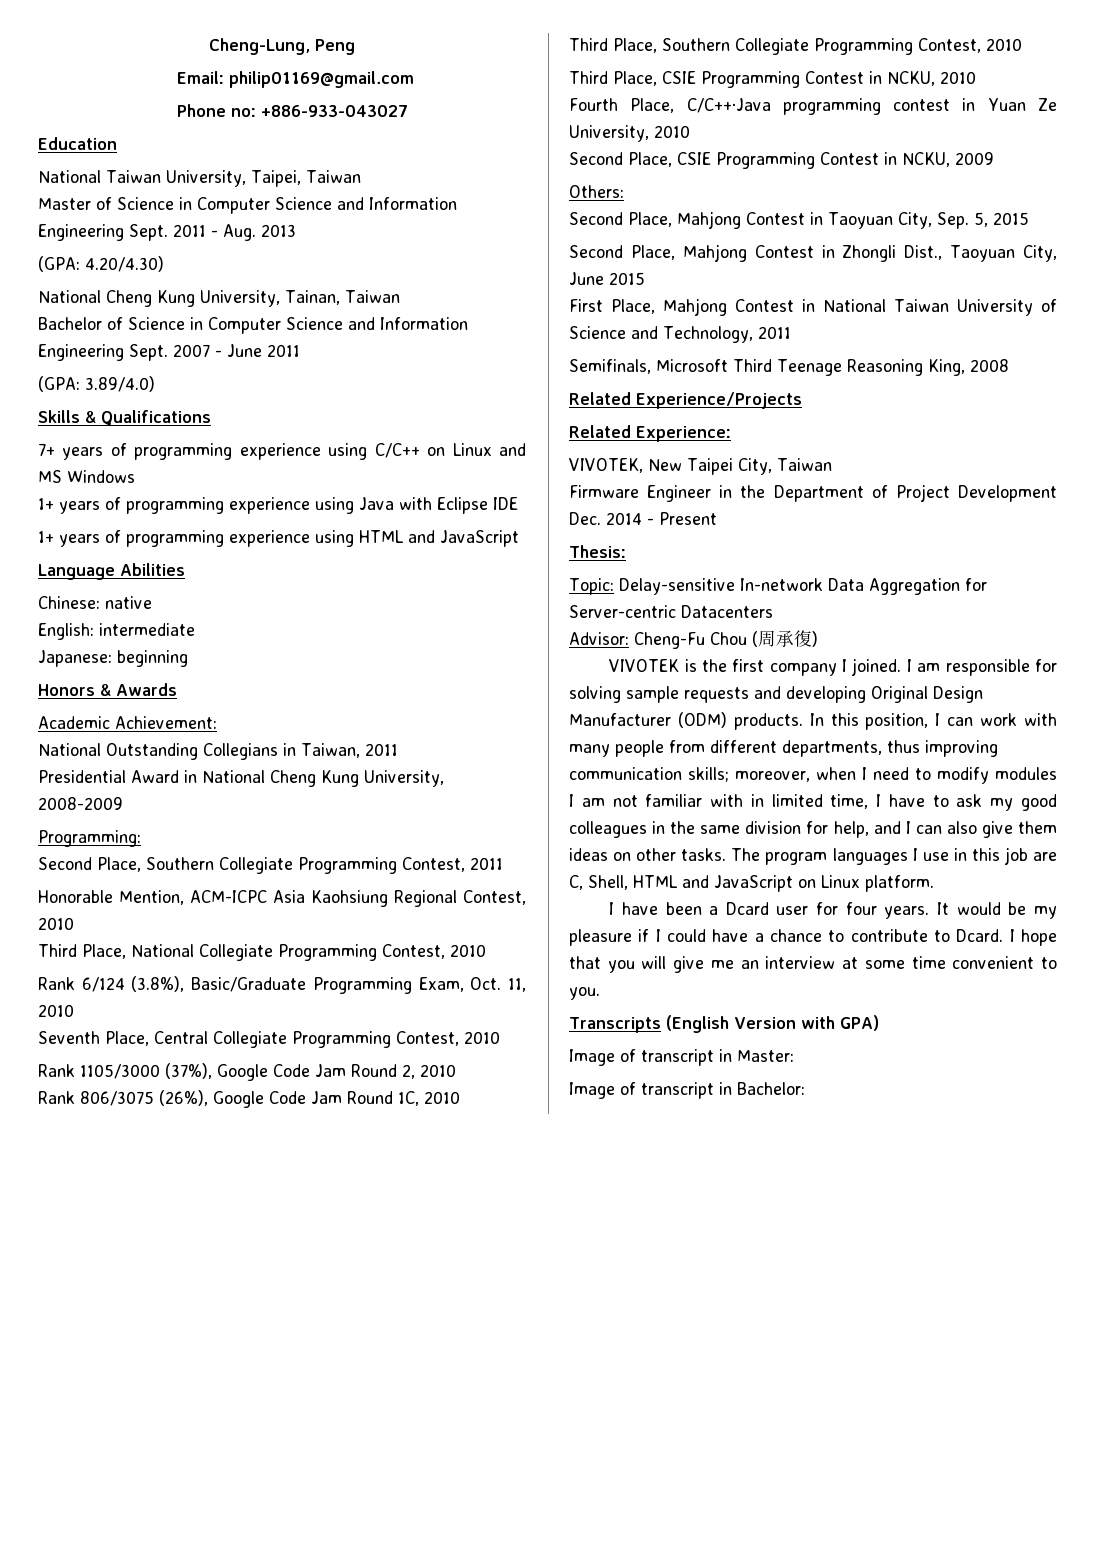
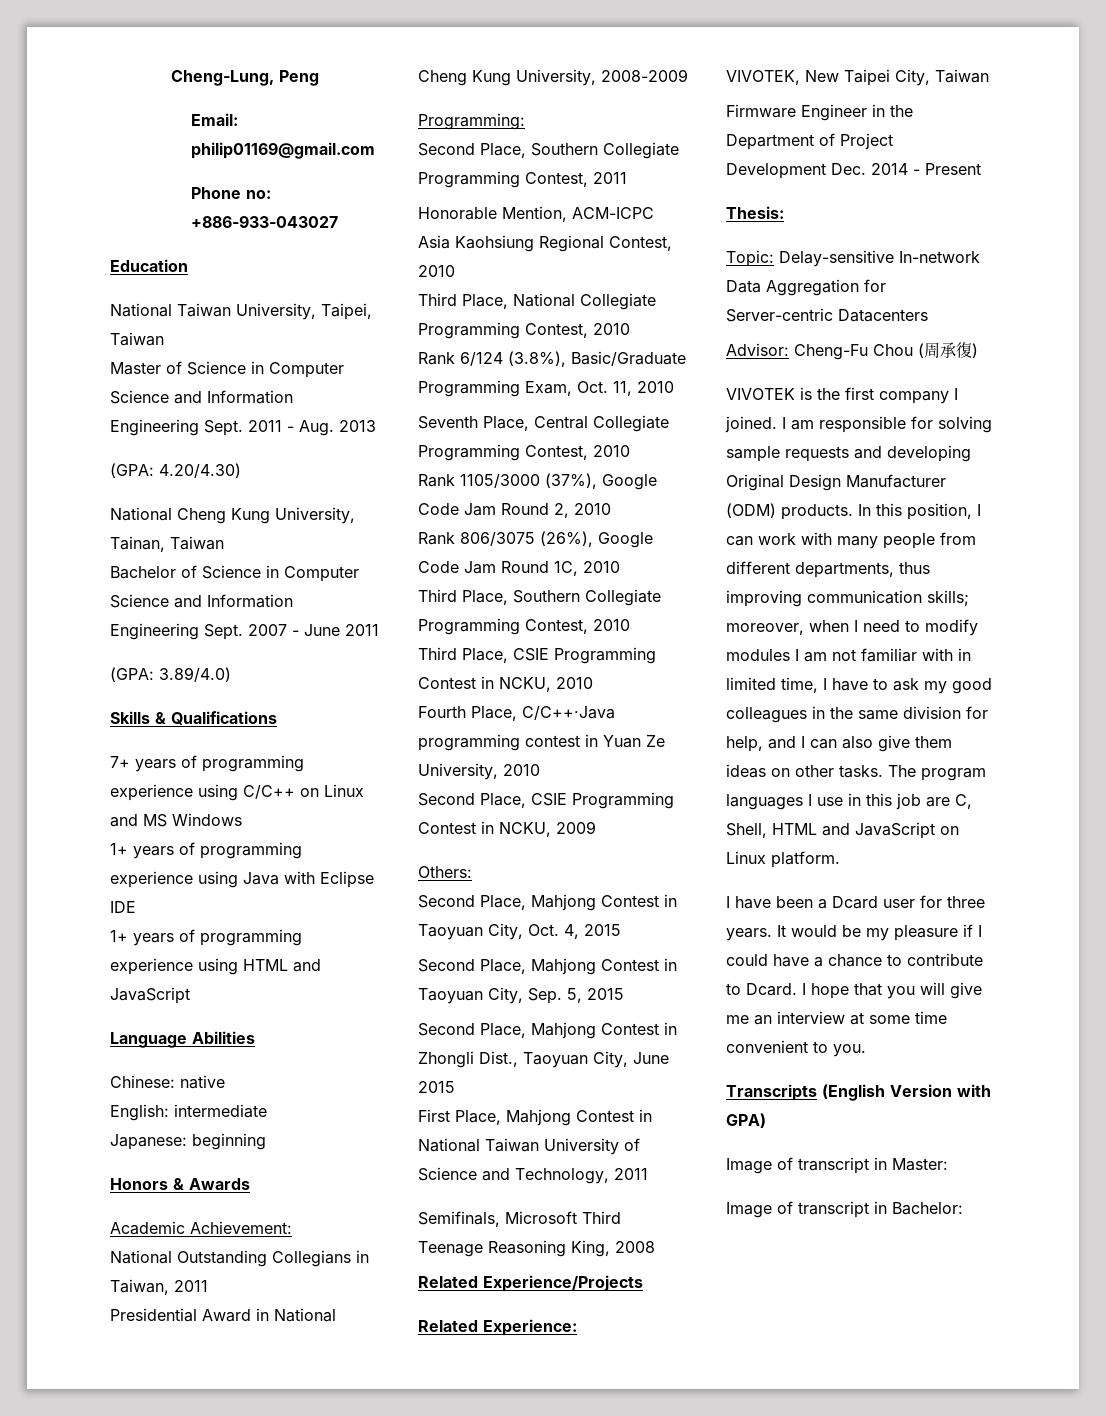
(624, 191) none -> [418,894,677,911] [418,923,621,940] // Second Place, Mahjong Contest in Taoyuan City, Oct. 4, 2015
[845,902,877,915] four -> [947,896,985,908] three

